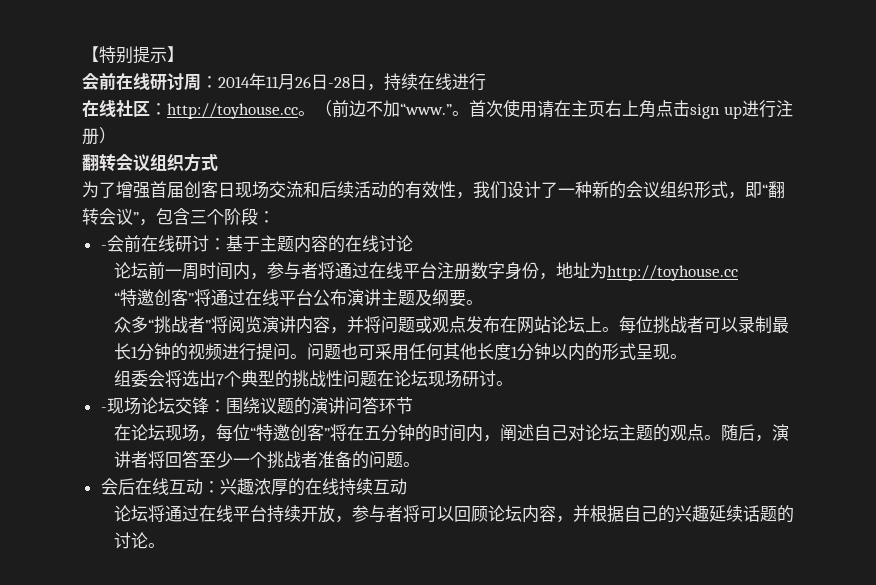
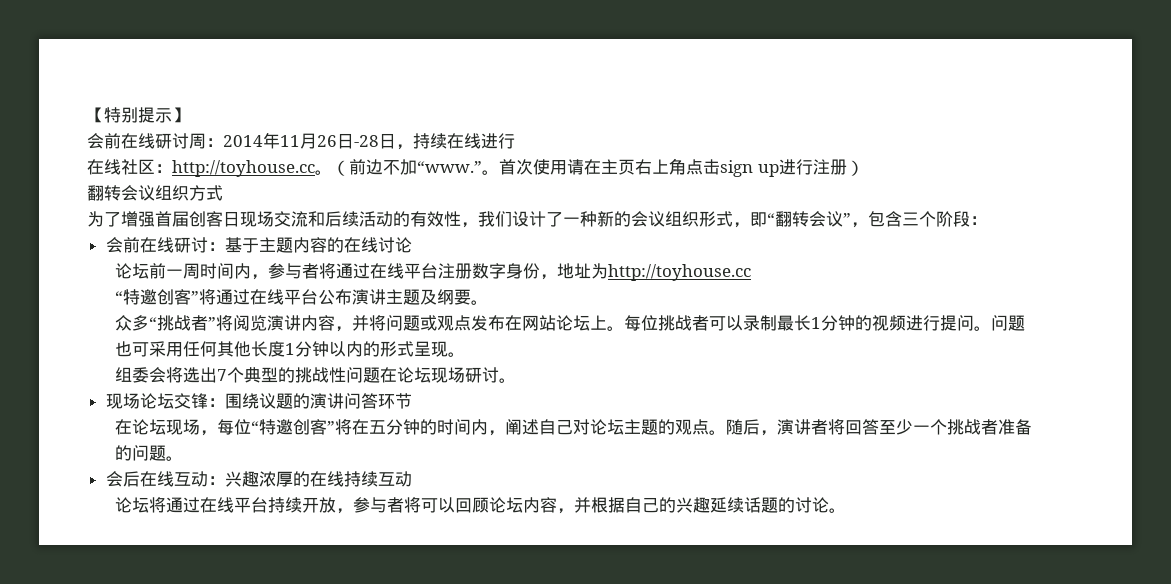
[100,245,107,250] - -> (987, 220) none
[100,407,107,412] - -> (517, 380) none

